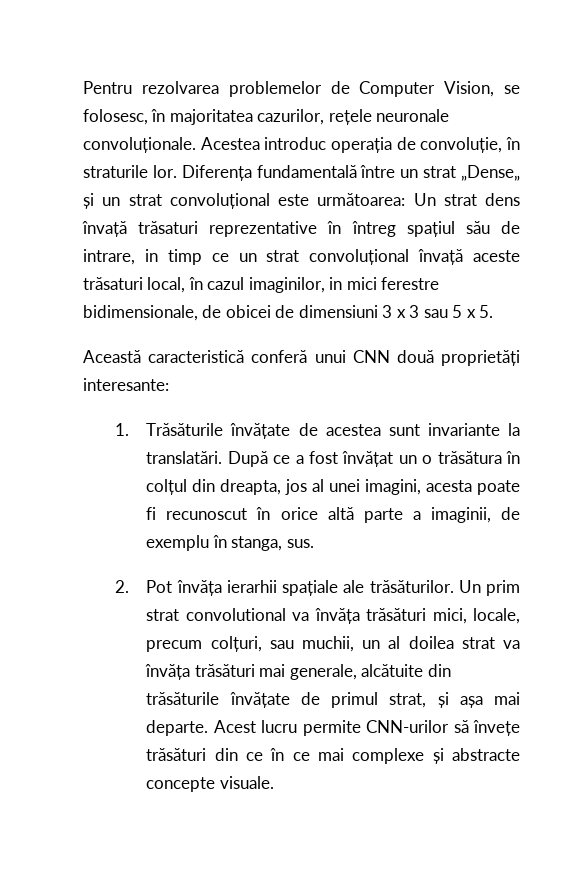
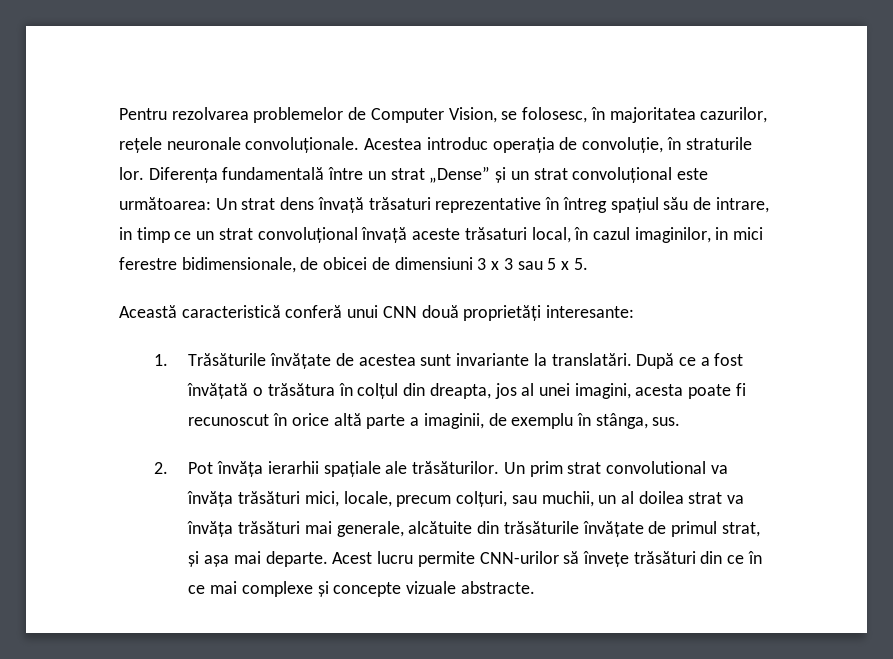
[460,165,520,181] „Dense„ -> [429,166,491,183] „Dense”
[342,451,417,467] învățat un -> [187,383,249,399] învățată
[231,536,283,551] stanga, -> [595,413,648,429] stânga,
[452,748,520,761] [146,776,274,792] abstracte concepte visuale. -> [333,581,535,597] concepte vizuale abstracte.

